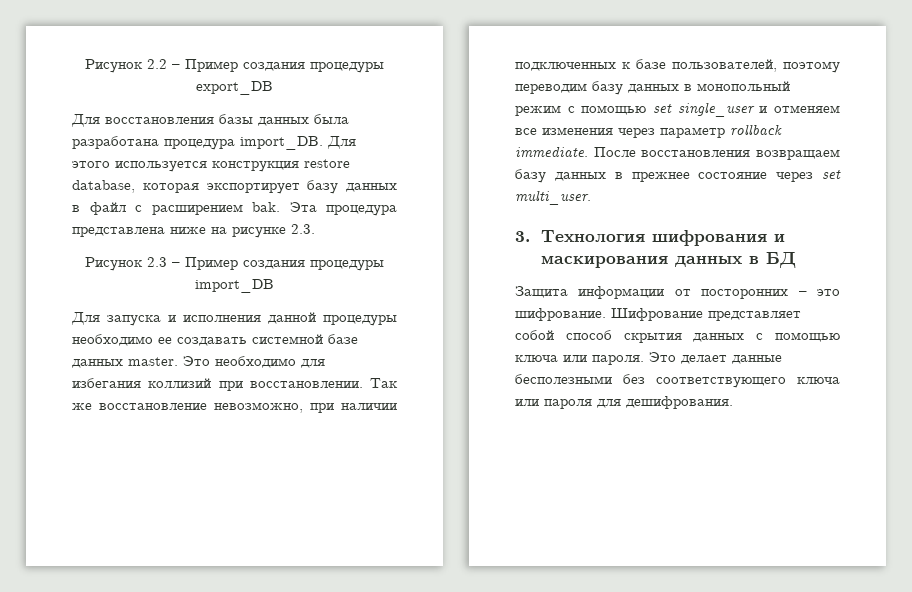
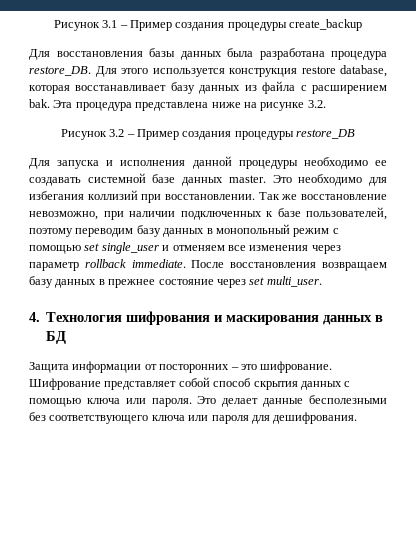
[85,59,384,73] [196,81,273,95] Рисунок 2.2 – Пример создания процедуры export_DB -> [53,19,363,31] Рисунок 3.1 – Пример создания процедуры create_backup
[240,136,323,150] import_DB. -> [29,66,91,76] restore_DB.
[206,180,397,194] [72,202,126,215] экспортирует базу данных в файл -> [75,81,296,94] восстанавливает базу данных из файла
[291,224,315,234] [85,257,384,271] [195,279,274,293] 2.3. // Рисунок 2.3 – Пример создания процедуры import_DB -> [307,100,326,108] [60,129,356,140] 3.2. // Рисунок 3.2 – Пример создания процедуры restore_DB
[515,231,530,242] 3. -> [29,312,40,322] 4.

